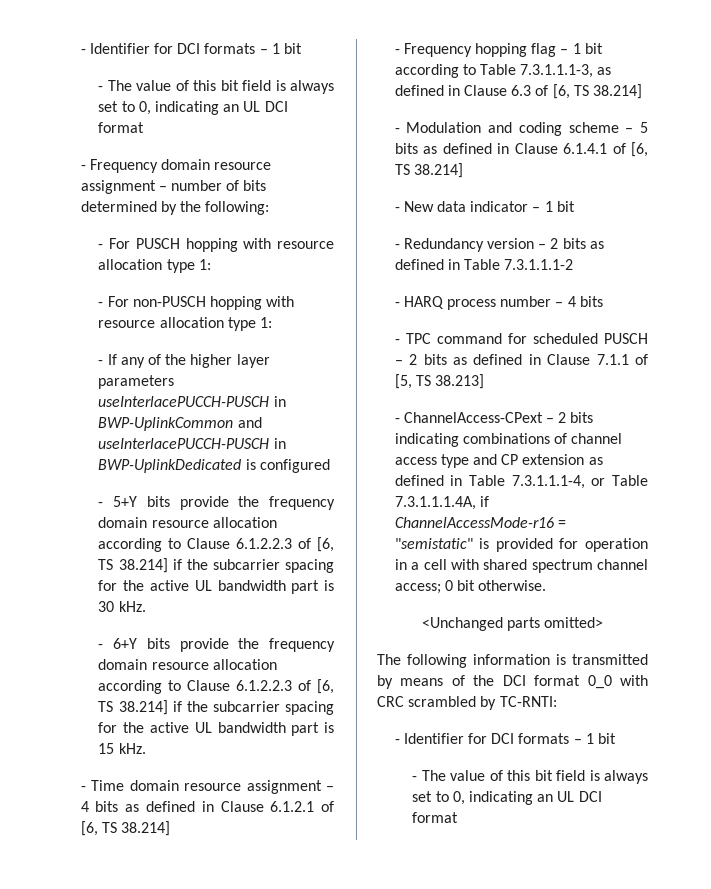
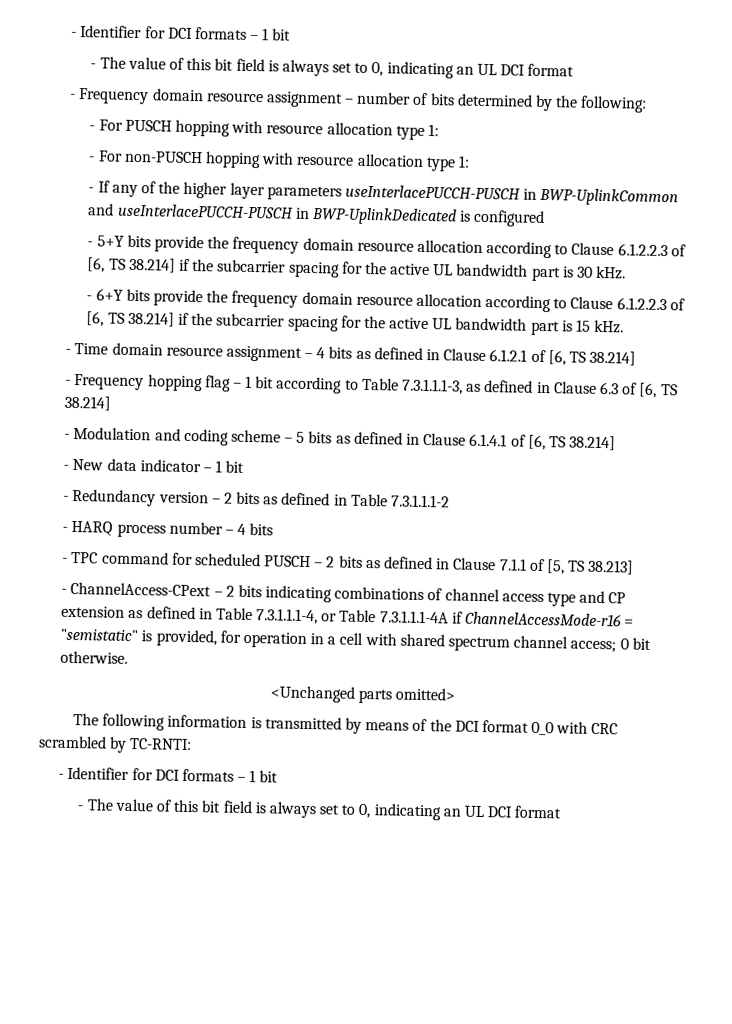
[394,496,476,510] 7.3.1.1.1.4A, -> [379,610,449,624] 7.3.1.1.1-4A
[495,538,553,552] provided -> [155,629,217,647] provided,

